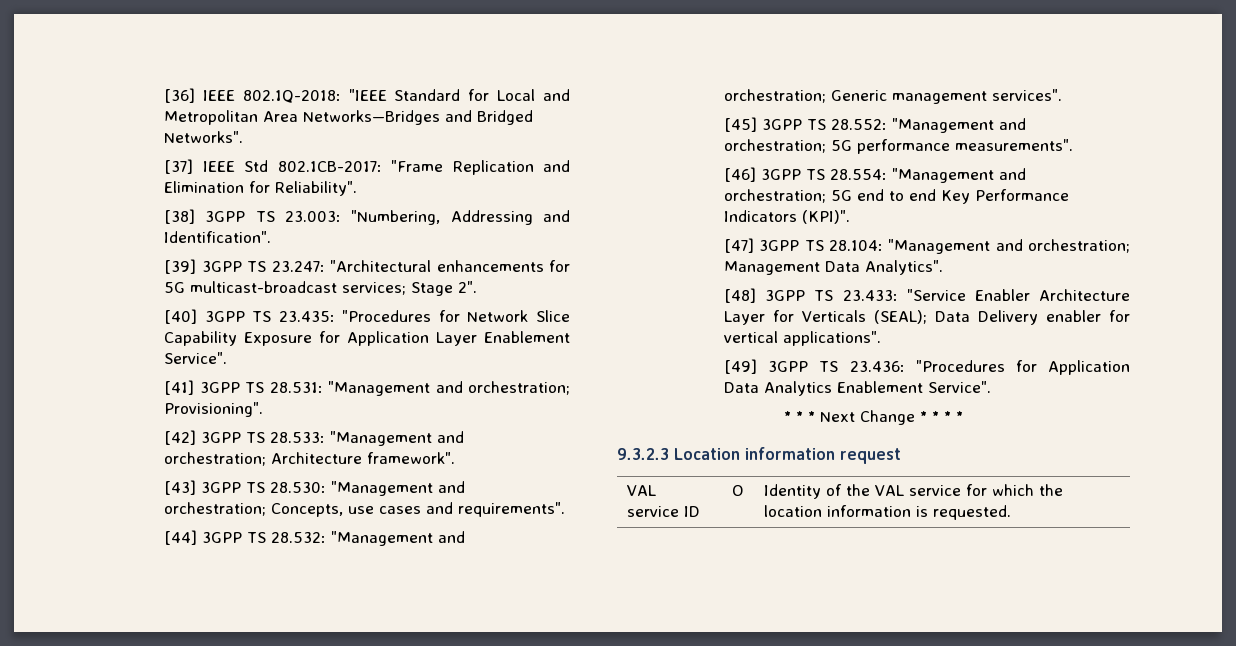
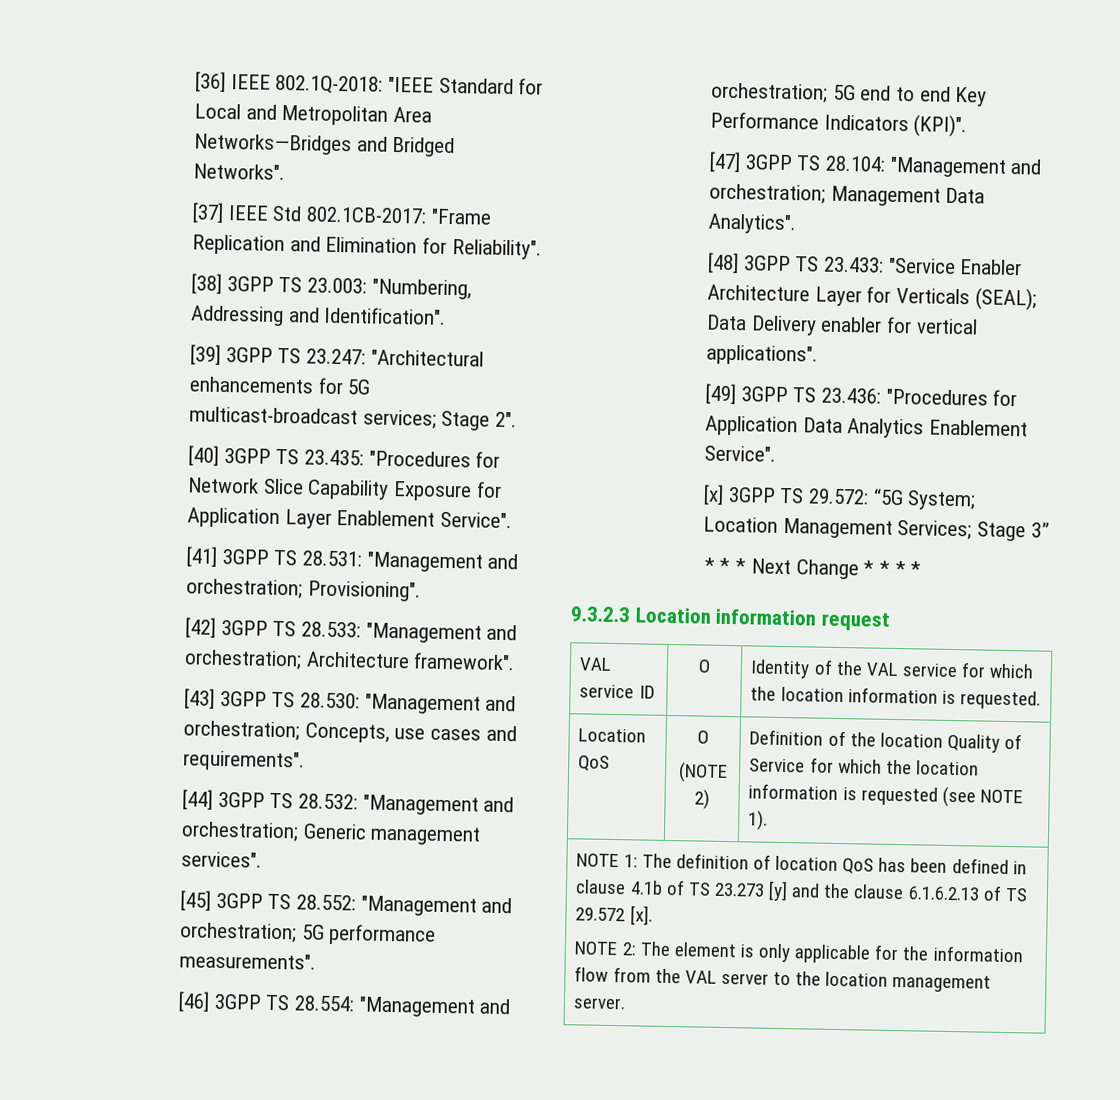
(992, 387) none -> [703,484,977,511] [703,516,1050,542] // [x] 3GPP TS 29.572: “5G System; Location Management Services; Stage 3”
(1012, 512) none -> [578,728,647,743] [578,755,611,772] [697,730,709,744] [677,762,728,784] [694,789,710,810] [749,729,1023,753] [749,757,979,776] [748,783,1023,808] [748,810,769,831] [576,853,1027,875] [575,879,1028,902] [575,905,653,926] [574,941,1024,964] [574,966,992,993] [573,997,627,1010] // Location QoS | O // (NOTE 2) | Definition of the location Quality of Service for which the location information is requested (see NOTE 1). // NOTE 1: The definition of location QoS has been defined in clause 4.1b of TS 23.273 [y] and the clause 6.1.6.2.13 of TS 29.572 [x]. // NOTE 2: The element is only applicable for the information flow from the VAL server to the location management server.

